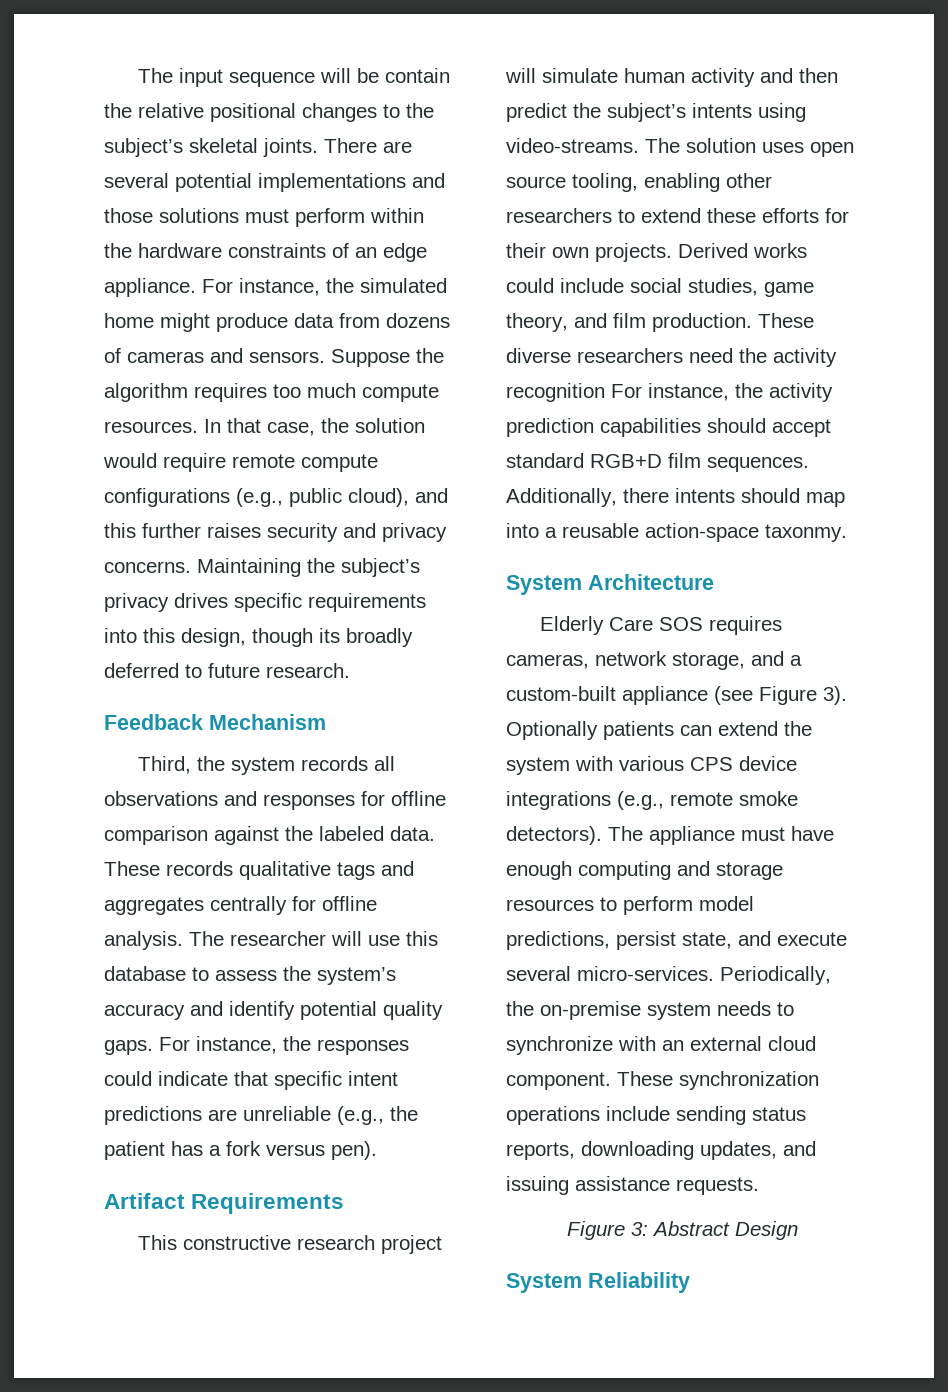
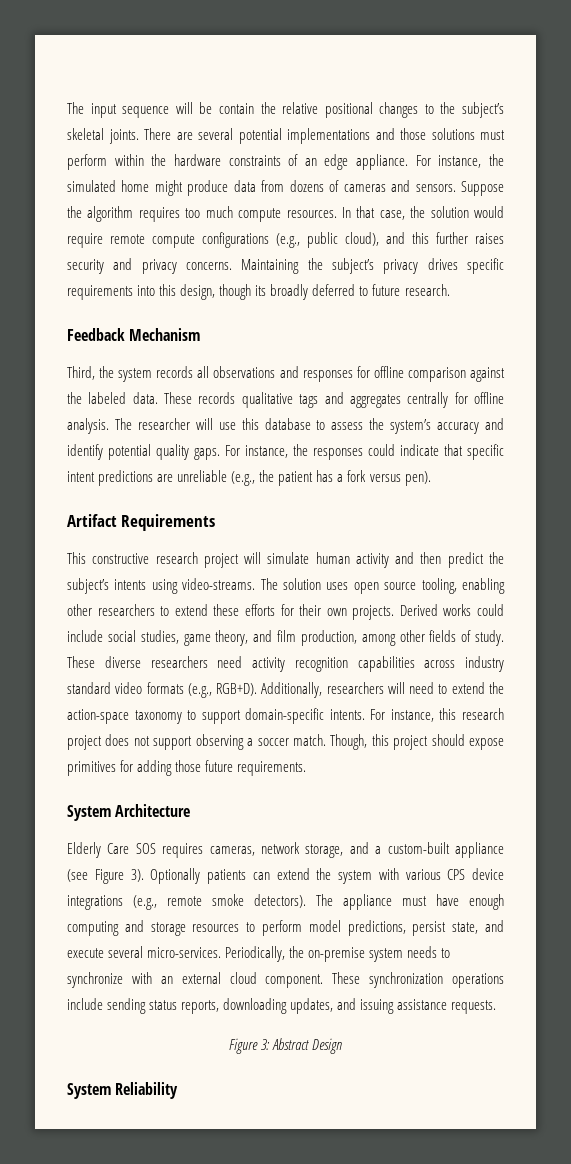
[652,313,752,332] production. -> [300,630,504,646] production, among other fields of study.
[739,348,767,363] the -> (243, 662) none
[611,383,833,402] [506,418,831,437] [506,453,809,472] [506,488,845,507] [506,523,847,542] For instance, the activity prediction capabilities should accept standard RGB+D film sequences. Additionally, there intents should map into a reusable action-space taxonmy. -> [357,656,504,672] [67,682,504,698] [67,708,504,724] [67,734,505,750] [67,760,307,776] capabilities across industry standard video formats (e.g., RGB+D). Additionally, researchers will need to extend the action-space taxonomy to support domain-specific intents. For instance, this research project does not support observing a soccer match. Though, this project should expose primitives for adding those future requirements.

